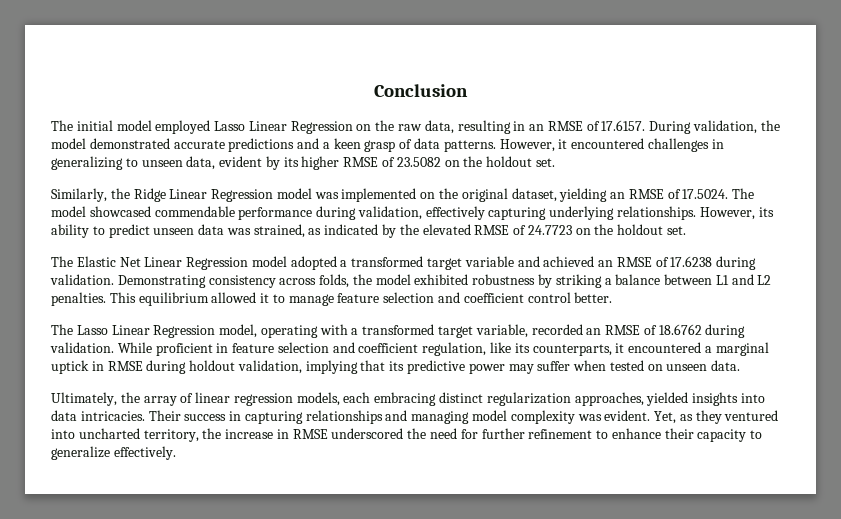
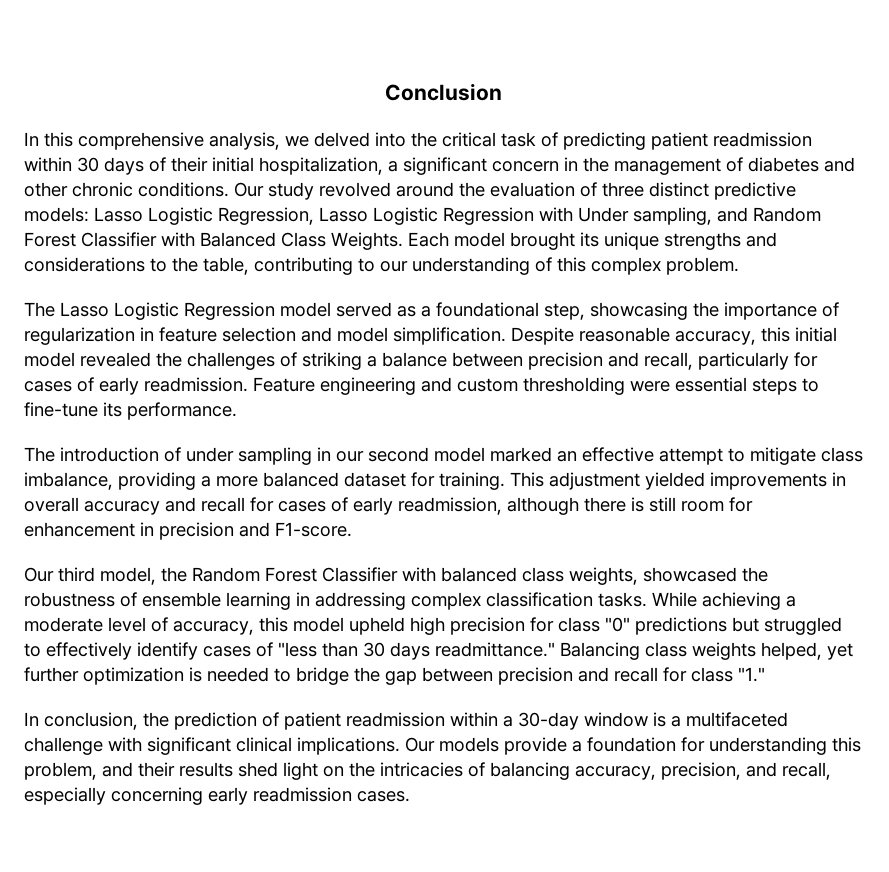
[51,120,780,134] [51,138,724,152] [51,156,555,170] [51,188,755,202] [51,206,774,220] [51,224,687,238] [51,256,757,270] [50,274,772,288] [51,292,613,306] [51,324,746,338] [50,342,769,356] [51,360,741,374] [51,392,765,406] [51,410,779,424] [51,428,763,442] [51,446,176,460] The initial model employed Lasso Linear Regression on the raw data, resulting in an RMSE of 17.6157. During validation, the model demonstrated accurate predictions and a keen grasp of data patterns. However, it encountered challenges in generalizing to unseen data, evident by its higher RMSE of 23.5082 on the holdout set. // Similarly, the Ridge Linear Regression model was implemented on the original dataset, yielding an RMSE of 17.5024. The model showcased commendable performance during validation, effectively capturing underlying relationships. However, its ability to predict unseen data was strained, as indicated by the elevated RMSE of 24.7723 on the holdout set. // The Elastic Net Linear Regression model adopted a transformed target variable and achieved an RMSE of 17.6238 during validation. Demonstrating consistency across folds, the model exhibited robustness by striking a balance between L1 and L2 penalties. This equilibrium allowed it to manage feature selection and coefficient control better. // The Lasso Linear Regression model, operating with a transformed target variable, recorded an RMSE of 18.6762 during validation. While proficient in feature selection and coefficient regulation, like its counterparts, it encountered a marginal uptick in RMSE during holdout validation, implying that its predictive power may suffer when tested on unseen data. // Ultimately, the array of linear regression models, each embracing distinct regularization approaches, yielded insights into data intricacies. Their success in capturing relationships and managing model complexity was evident. Yet, as they ventured into uncharted territory, the increase in RMSE underscored the need for further refinement to enhance their capacity to generalize effectively. -> [24,132,812,150] [24,157,855,175] [24,182,796,200] [24,207,821,225] [24,232,777,250] [24,257,739,275] [24,302,839,320] [24,327,837,345] [24,352,818,370] [24,377,819,395] [24,402,237,420] [24,447,863,465] [24,472,846,490] [24,497,753,515] [24,522,352,540] [24,567,768,585] [24,592,796,610] [24,617,842,635] [24,642,853,660] [24,667,765,685] [24,712,788,730] [24,737,861,755] [24,762,831,780] [24,787,410,805] In this comprehensive analysis, we delved into the critical task of predicting patient readmission within 30 days of their initial hospitalization, a significant concern in the management of diabetes and other chronic conditions. Our study revolved around the evaluation of three distinct predictive models: Lasso Logistic Regression, Lasso Logistic Regression with Under sampling, and Random Forest Classifier with Balanced Class Weights. Each model brought its unique strengths and considerations to the table, contributing to our understanding of this complex problem. // The Lasso Logistic Regression model served as a foundational step, showcasing the importance of regularization in feature selection and model simplification. Despite reasonable accuracy, this initial model revealed the challenges of striking a balance between precision and recall, particularly for cases of early readmission. Feature engineering and custom thresholding were essential steps to fine-tune its performance. // The introduction of under sampling in our second model marked an effective attempt to mitigate class imbalance, providing a more balanced dataset for training. This adjustment yielded improvements in overall accuracy and recall for cases of early readmission, although there is still room for enhancement in precision and F1-score. // Our third model, the Random Forest Classifier with balanced class weights, showcased the robustness of ensemble learning in addressing complex classification tasks. While achieving a moderate level of accuracy, this model upheld high precision for class "0" predictions but struggled to effectively identify cases of "less than 30 days readmittance." Balancing class weights helped, yet further optimization is needed to bridge the gap between precision and recall for class "1." // In conclusion, the prediction of patient readmission within a 30-day window is a multifaceted challenge with significant clinical implications. Our models provide a foundation for understanding this problem, and their results shed light on the intricacies of balancing accuracy, precision, and recall, especially concerning early readmission cases.

